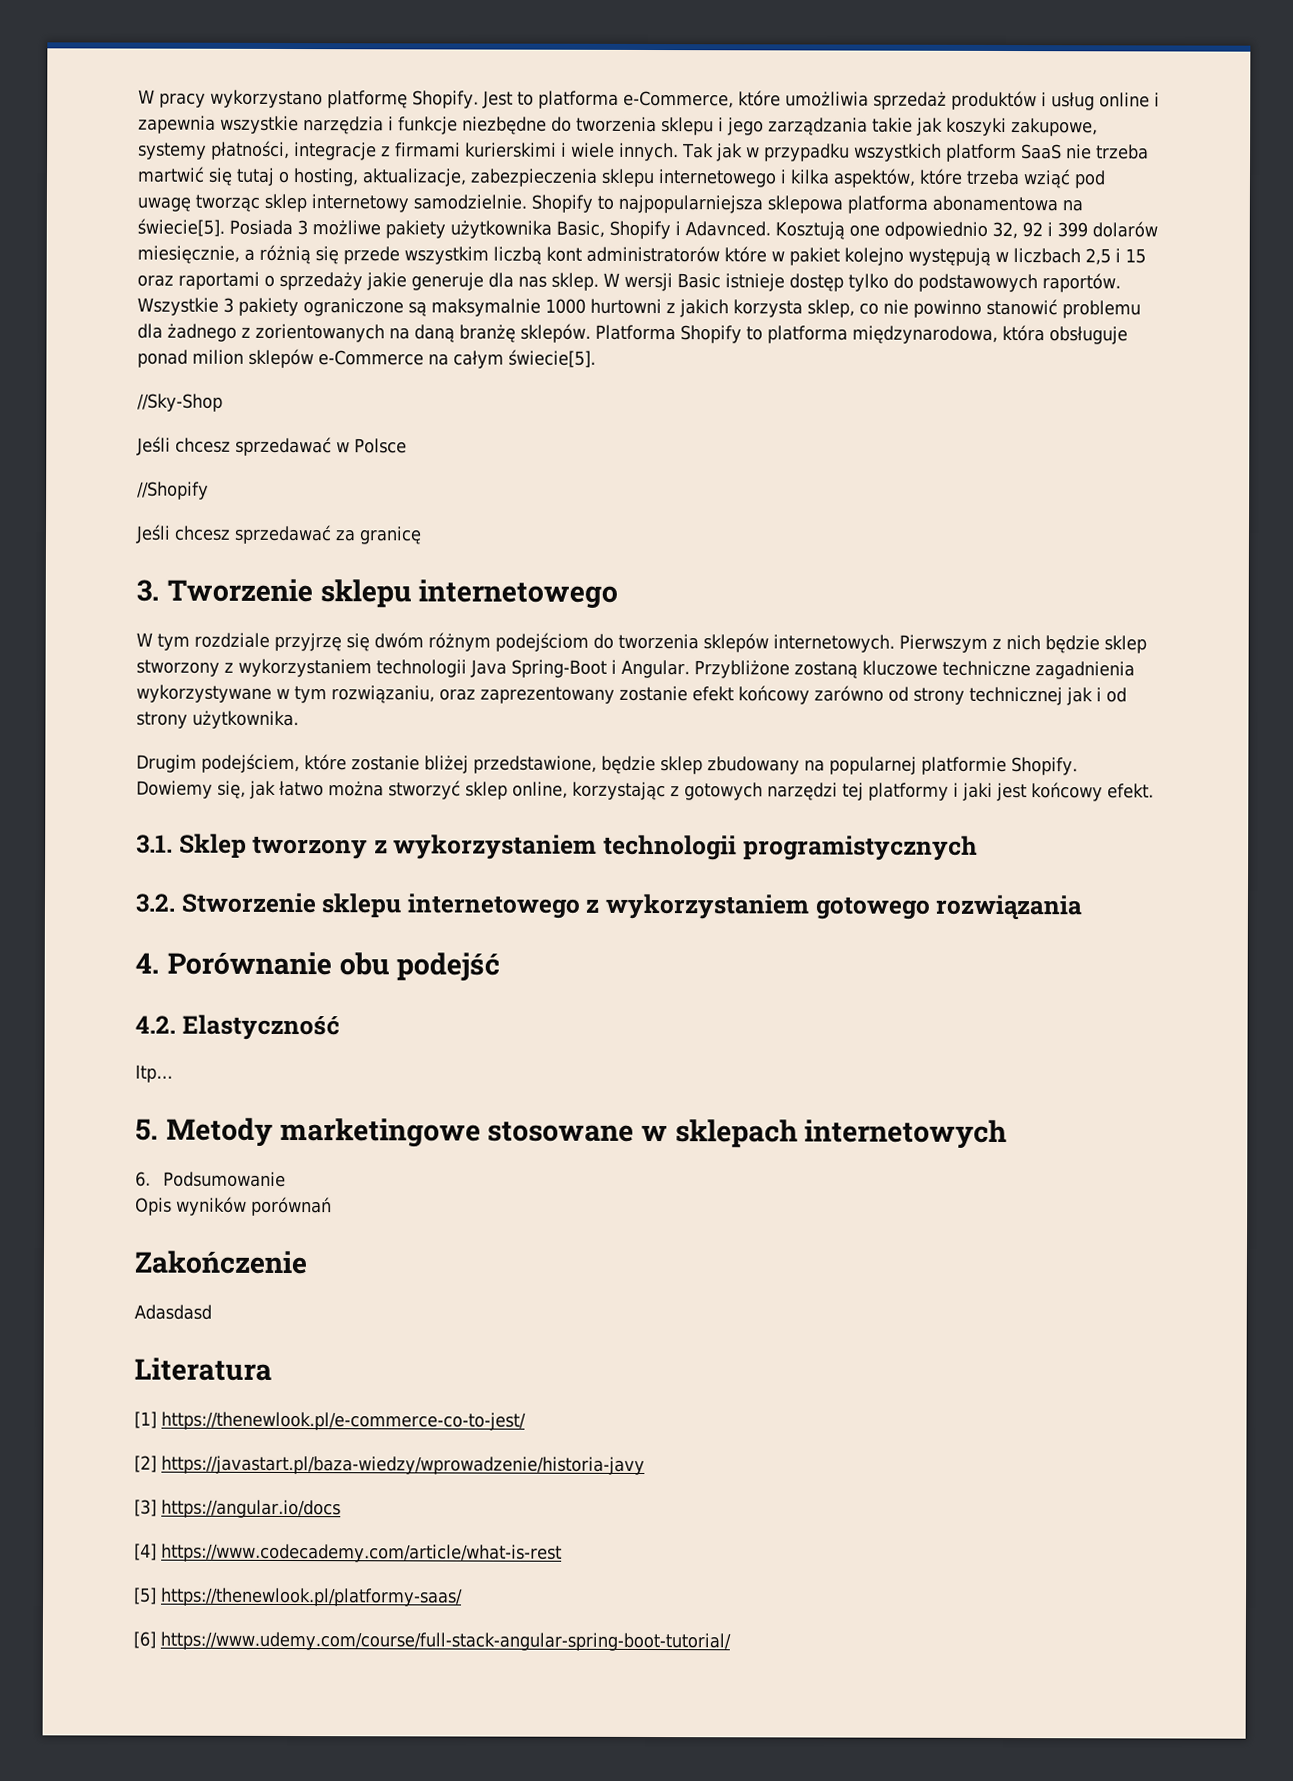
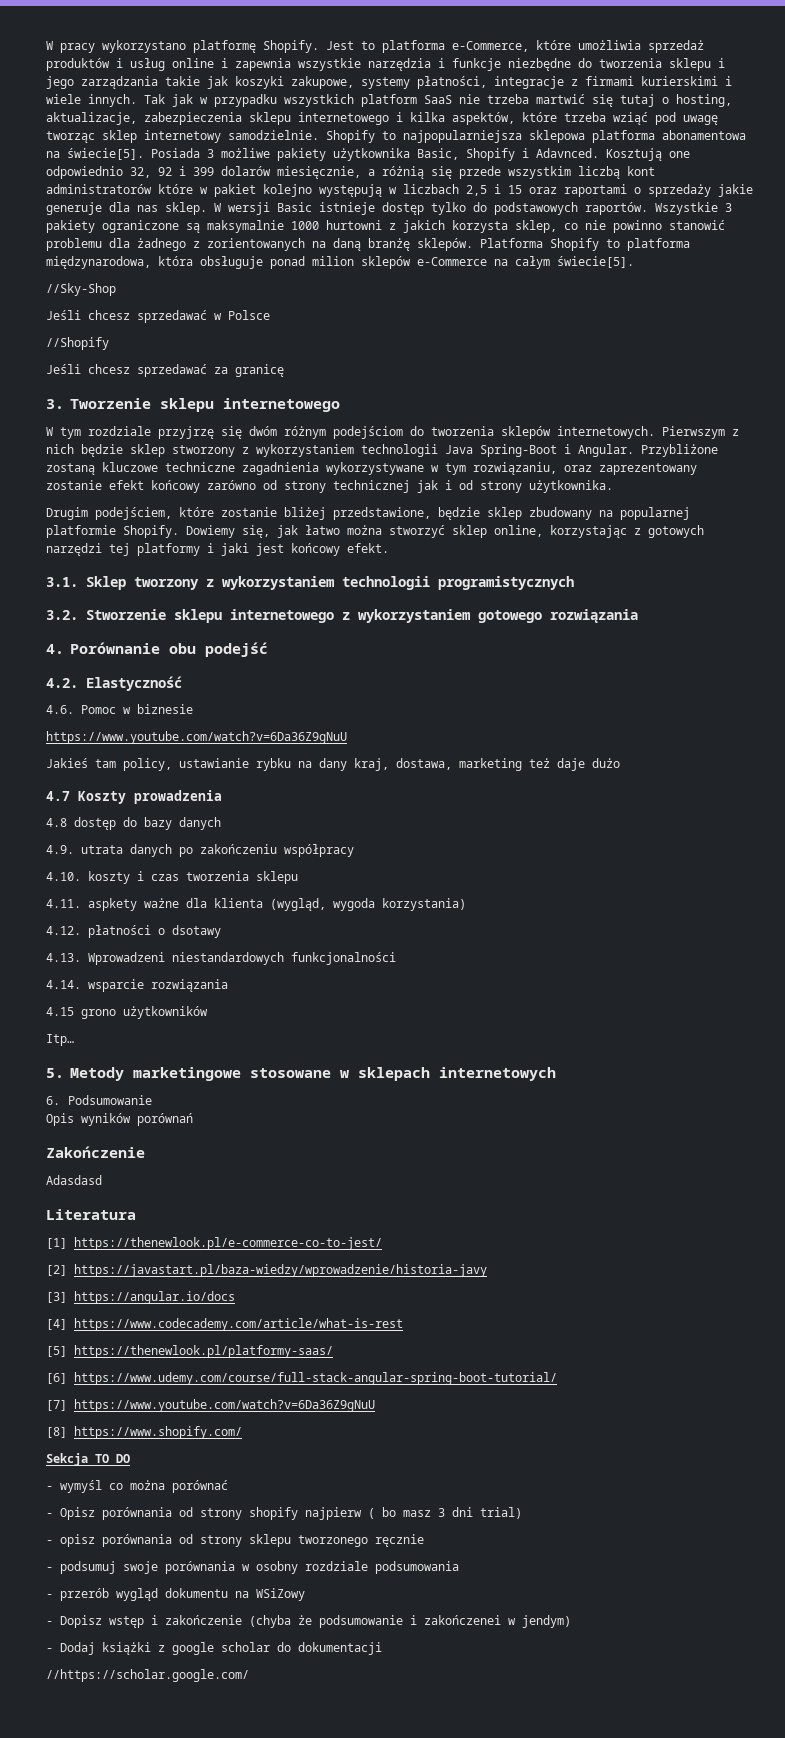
(340, 1027) none -> [46,704,193,714] [46,731,347,744] [46,758,620,771] [46,790,222,804] [46,817,221,830] [46,844,354,857] [46,871,298,884] [46,898,466,911] [46,925,221,938] [46,952,396,965] [46,979,228,992] [46,1006,208,1019] // 4.6. Pomoc w biznesie // https://www.youtube.com/watch?v=6Da36Z9gNuU // Jakieś tam policy, ustawianie rybku na dany kraj, dostawa, marketing też daje dużo // 4.7 Koszty prowadzenia // 4.8 dostęp do bazy danych // 4.9. utrata danych po zakończeniu współpracy // 4.10. koszty i czas tworzenia sklepu // 4.11. aspkety ważne dla klienta (wygląd, wygoda korzystania) // 4.12. płatności o dsotawy // 4.13. Wprowadzeni niestandardowych funkcjonalności // 4.14. wsparcie rozwiązania // 4.15 grono użytkowników
(731, 1641) none -> [46,1399,375,1412] [46,1426,242,1439] [46,1453,130,1466] [46,1480,228,1493] [46,1507,522,1520] [46,1534,424,1547] [46,1561,459,1574] [46,1588,305,1601] [46,1615,571,1628] [46,1642,382,1655] [46,1669,249,1682] // [7] https://www.youtube.com/watch?v=6Da36Z9gNuU // [8] https://www.shopify.com/ // Sekcja TO DO // - wymyśl co można porównać // - Opisz porównania od strony shopify najpierw ( bo masz 3 dni trial) // - opisz porównania od strony sklepu tworzonego ręcznie // - podsumuj swoje porównania w osobny rozdziale podsumowania // - przerób wygląd dokumentu na WSiZowy // - Dopisz wstęp i zakończenie (chyba że podsumowanie i zakończenei w jendym) // - Dodaj książki z google scholar do dokumentacji // //https://scholar.google.com/

